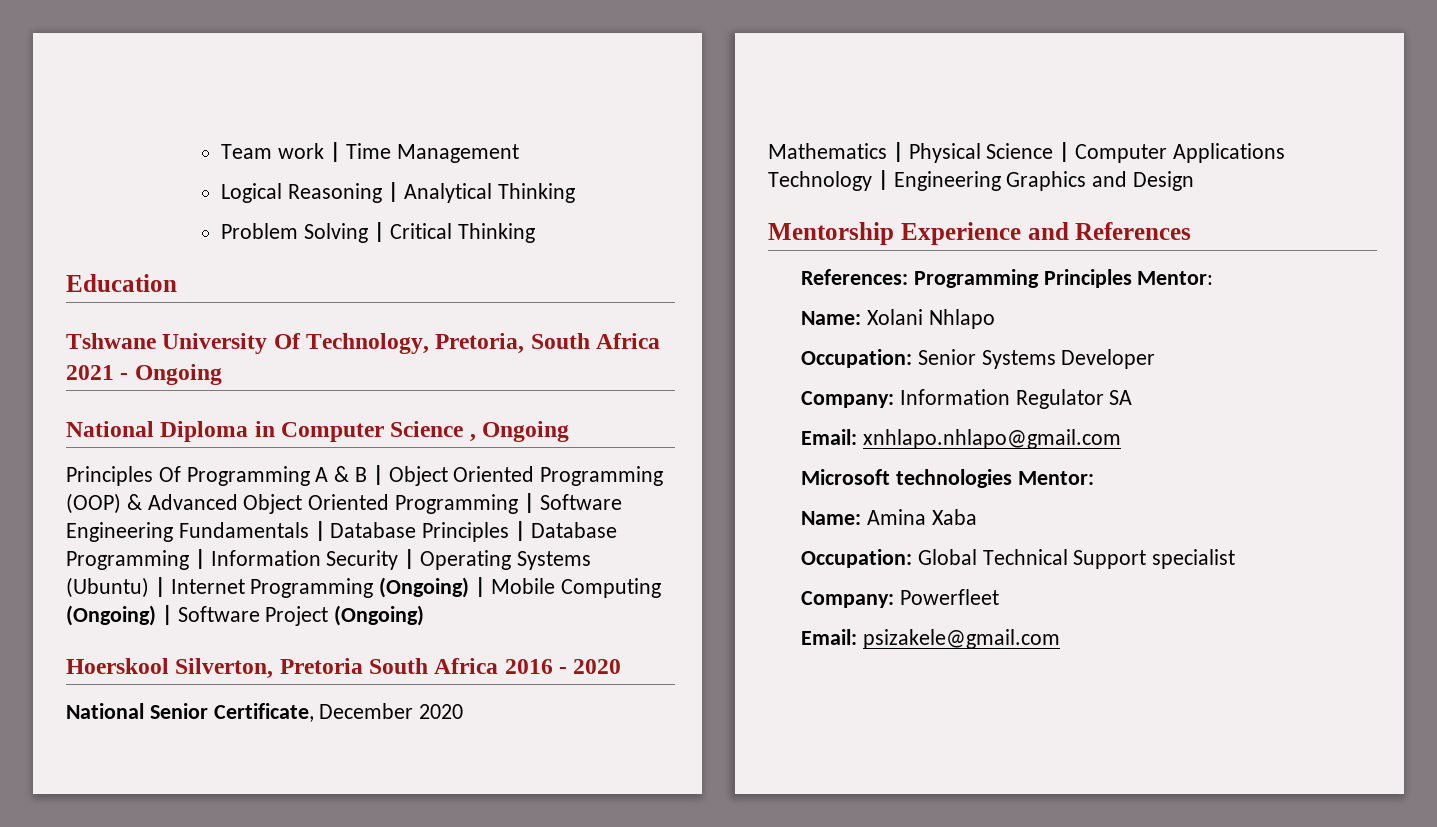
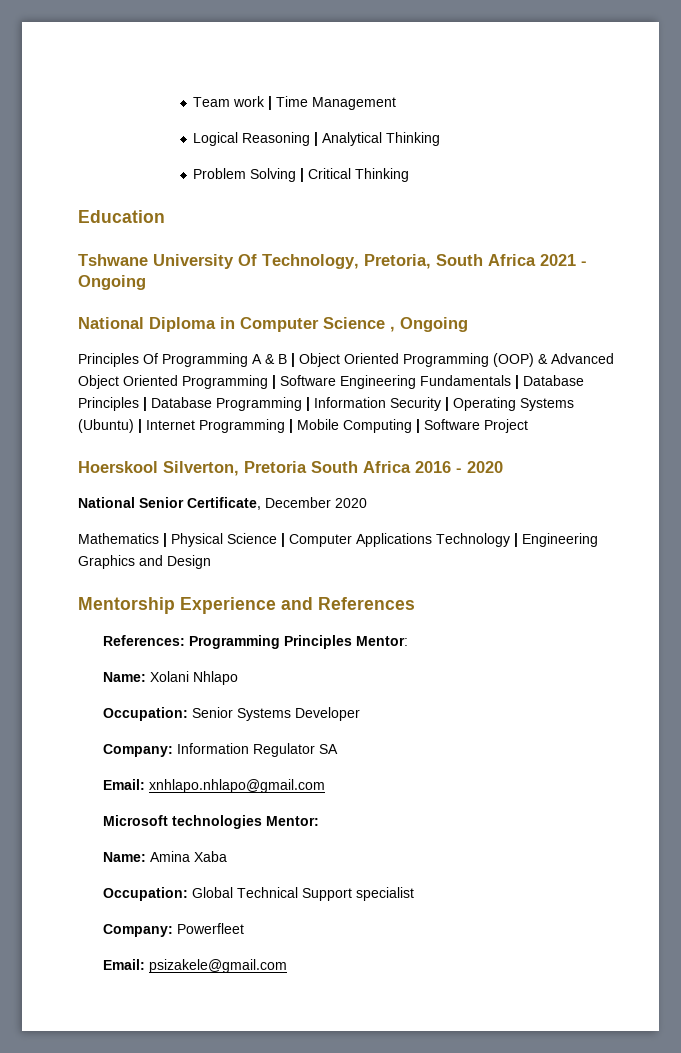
[379,577,470,598] (Ongoing) -> (285, 426) none
[66,605,156,626] (Ongoing) -> (412, 426) none
[334,605,425,626] (Ongoing) -> (528, 426) none

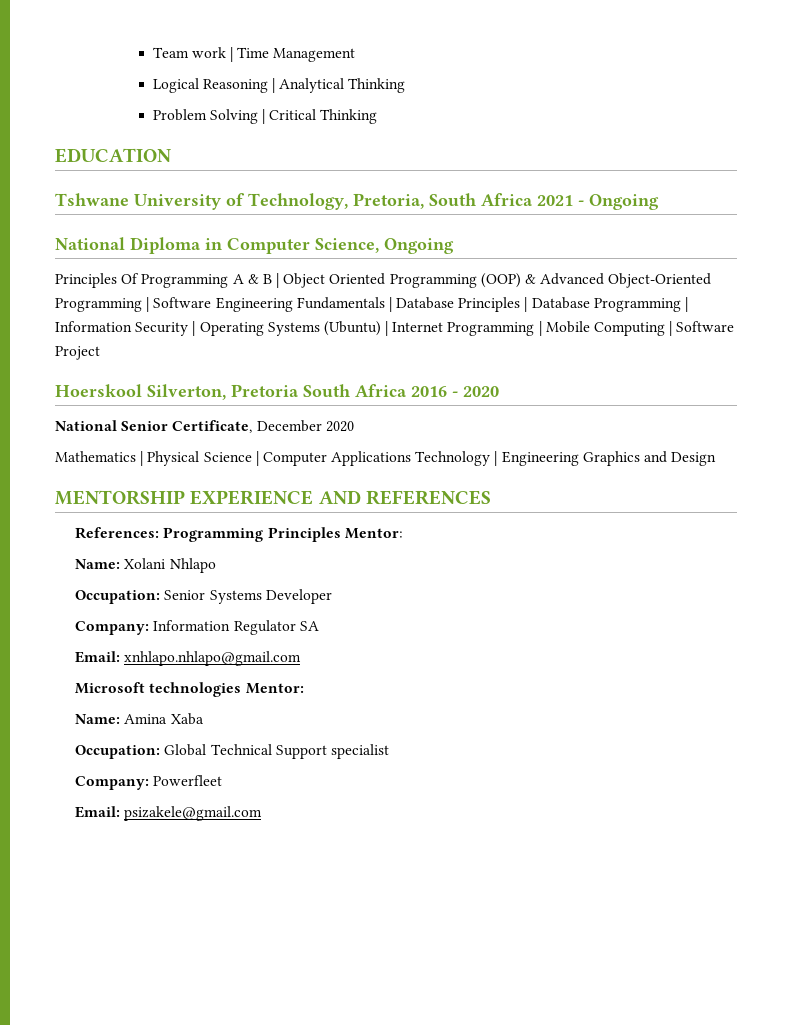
[78,210,165,223] Education -> [55,148,172,163] EDUCATION
[238,254,257,266] Of -> [226,193,245,206] of
[323,317,395,332] Science , -> [315,238,379,253] Science,
[78,375,178,389] Object Oriented -> [608,273,712,288] Object-Oriented
[78,597,415,614] Mentorship Experience and References -> [55,490,491,505] MENTORSHIP EXPERIENCE AND REFERENCES

